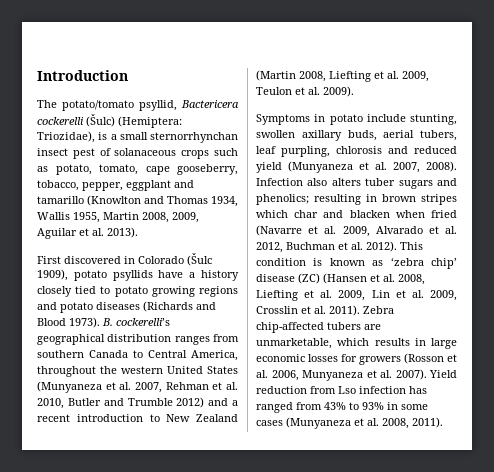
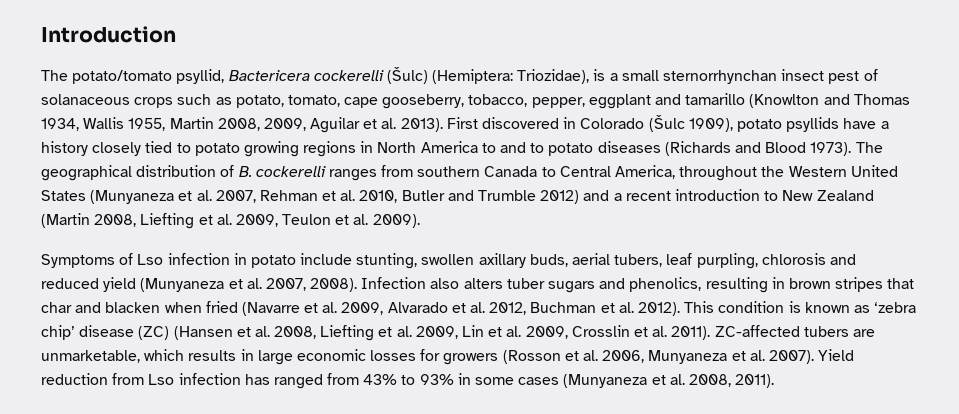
(138, 232) // -> (443, 125) none
[37,302,57,310] and -> [360,141,545,153] in North America to and to
[102,318,170,326] [37,334,172,345] B. cockerelli’s geographical distribution -> [855,142,883,153] [41,165,326,181] The geographical distribution of B. cockerelli
[121,366,163,374] western -> [788,166,847,177] Western
(310, 119) none -> [119,253,230,265] of Lso infection
[256,194,309,205] phenolics; -> [629,277,702,292] phenolics,
[256,210,288,218] which -> [887,278,915,289] that
[363,306,394,314] [256,322,324,333] Zebra chip-affected -> [714,325,800,337] ZC-affected

